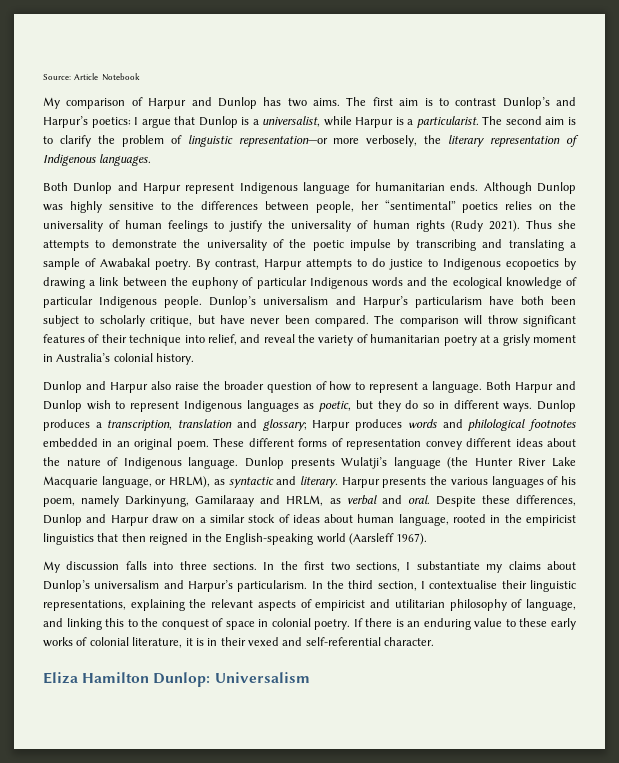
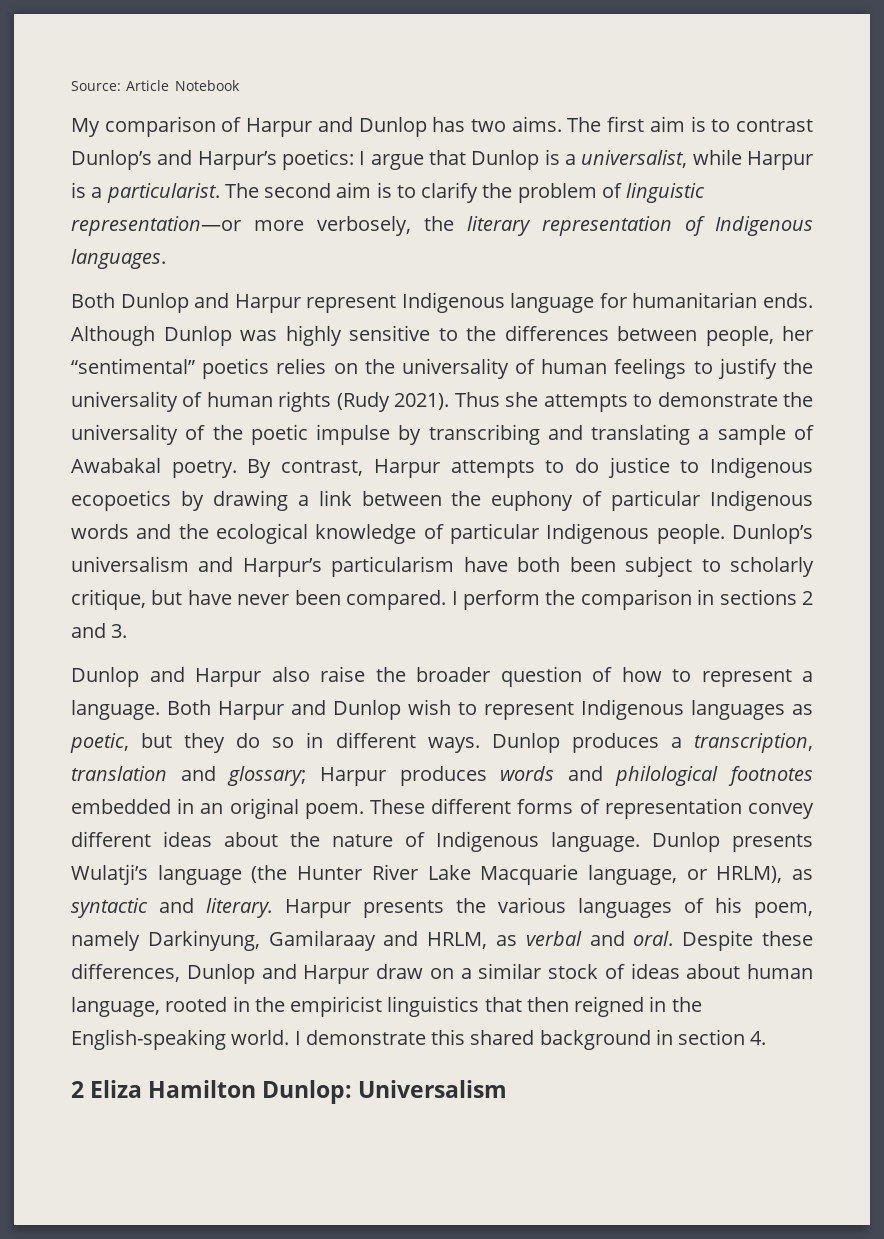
[374,315,576,327] [43,334,576,346] [43,353,195,365] The comparison will throw significant features of their technique into relief, and reveal the variety of humanitarian poetry at a grisly moment in Australia’s colonial history. -> [451,589,813,610] [71,623,128,638] I perform the comparison in sections 2 and 3.
[316,533,428,545] [43,561,576,573] [43,580,576,592] [43,599,577,611] [43,618,577,630] [43,637,435,648] world (Aarsleff 1967). // My discussion falls into three sections. In the first two sections, I substantiate my claims about Dunlop’s universalism and Harpur’s particularism. In the third section, I contextualise their linguistic representations, explaining the relevant aspects of empiricist and utilitarian philosophy of language, and linking this to the conquest of space in colonial poetry. If there is an enduring value to these early works of colonial literature, it is in their vexed and self-referential character. // -> [231,1029,767,1050] [71,1081,84,1098] world. I demonstrate this shared background in section 4. // 2

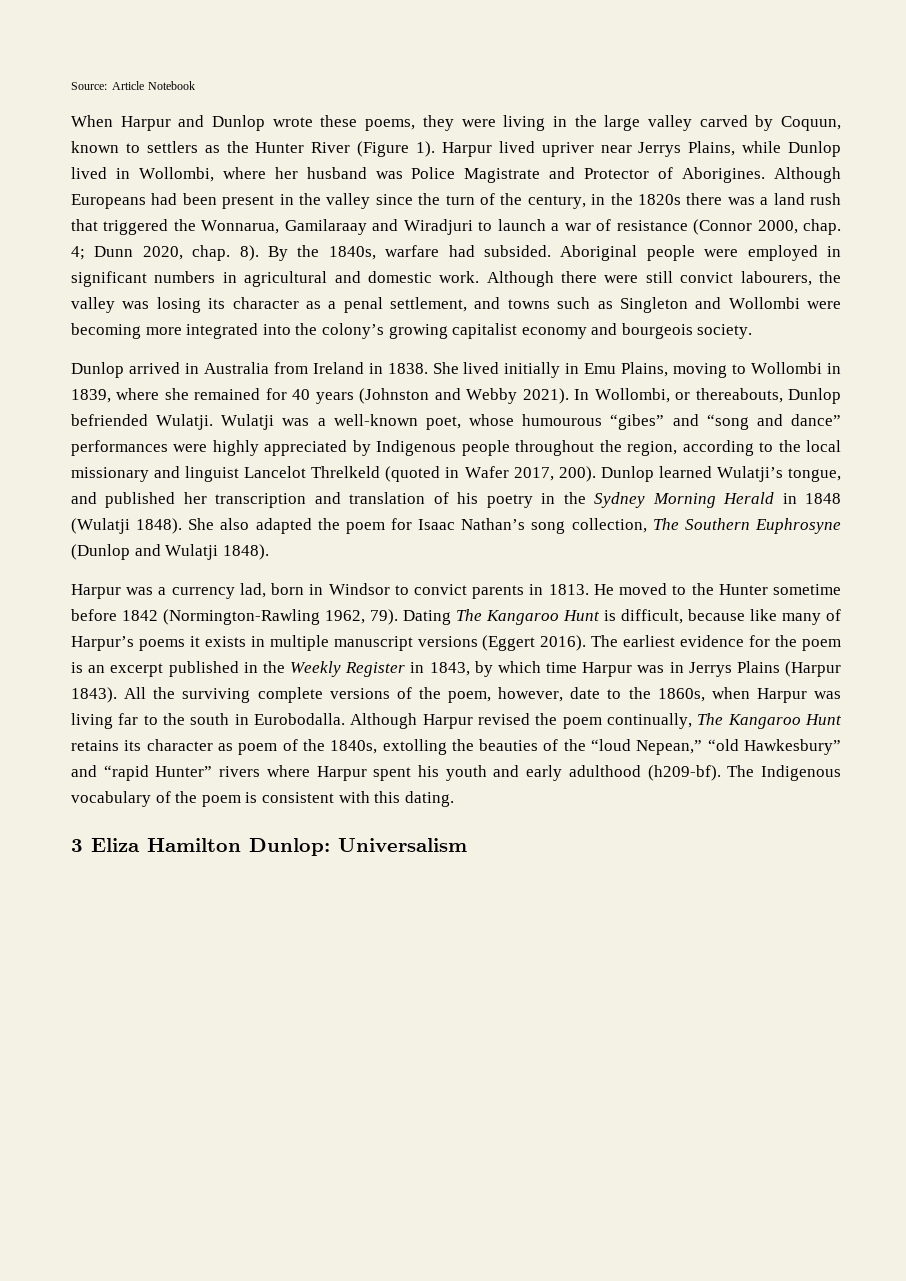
[71,116,813,137] [71,149,813,170] [71,182,706,203] [71,216,813,236] [71,249,166,269] [71,292,813,313] [71,325,813,346] [71,358,813,379] [71,391,813,412] [71,424,814,445] [71,457,814,478] [71,490,813,511] [71,523,813,544] [71,556,815,577] [71,589,813,610] [71,623,128,638] [71,666,813,687] [71,699,813,720] [70,732,814,753] [71,766,813,786] [71,798,814,819] [71,831,813,852] [71,864,814,885] [71,897,813,918] [71,930,813,951] [71,963,813,984] [71,996,702,1017] [71,1029,767,1050] [71,1081,84,1098] My comparison of Harpur and Dunlop has two aims. The first aim is to contrast Dunlop’s and Harpur’s poetics: I argue that Dunlop is a universalist, while Harpur is a particularist. The second aim is to clarify the problem of linguistic representation—or more verbosely, the literary representation of Indigenous languages. // Both Dunlop and Harpur represent Indigenous language for humanitarian ends. Although Dunlop was highly sensitive to the differences between people, her “sentimental” poetics relies on the universality of human feelings to justify the universality of human rights (Rudy 2021). Thus she attempts to demonstrate the universality of the poetic impulse by transcribing and translating a sample of Awabakal poetry. By contrast, Harpur attempts to do justice to Indigenous ecopoetics by drawing a link between the euphony of particular Indigenous words and the ecological knowledge of particular Indigenous people. Dunlop’s universalism and Harpur’s particularism have both been subject to scholarly critique, but have never been compared. I perform the comparison in sections 2 and 3. // Dunlop and Harpur also raise the broader question of how to represent a language. Both Harpur and Dunlop wish to represent Indigenous languages as poetic, but they do so in different ways. Dunlop produces a transcription, translation and glossary; Harpur produces words and philological footnotes embedded in an original poem. These different forms of representation convey different ideas about the nature of Indigenous language. Dunlop presents Wulatji’s language (the Hunter River Lake Macquarie language, or HRLM), as syntactic and literary. Harpur presents the various languages of his poem, namely Darkinyung, Gamilaraay and HRLM, as verbal and oral. Despite these differences, Dunlop and Harpur draw on a similar stock of ideas about human language, rooted in the empiricist linguistics that then reigned in the English-speaking world. I demonstrate this shared background in section 4. // 2 -> [71,115,841,131] [71,141,841,157] [71,167,841,183] [71,193,841,209] [71,219,841,235] [71,245,841,261] [71,271,841,287] [71,297,841,313] [71,323,753,339] [71,362,841,378] [71,388,841,404] [71,414,842,430] [71,440,841,456] [71,466,842,482] [71,492,841,508] [71,518,841,534] [71,544,269,560] [71,583,841,599] [71,609,841,625] [71,635,841,651] [71,661,841,677] [71,687,841,703] [71,713,842,729] [71,739,841,755] [71,765,841,781] [71,791,454,807] [71,839,83,852] When Harpur and Dunlop wrote these poems, they were living in the large valley carved by Coquun, known to settlers as the Hunter River (Figure 1). Harpur lived upriver near Jerrys Plains, while Dunlop lived in Wollombi, where her husband was Police Magistrate and Protector of Aborigines. Although Europeans had been present in the valley since the turn of the century, in the 1820s there was a land rush that triggered the Wonnarua, Gamilaraay and Wiradjuri to launch a war of resistance (Connor 2000, chap. 4; Dunn 2020, chap. 8). By the 1840s, warfare had subsided. Aboriginal people were employed in significant numbers in agricultural and domestic work. Although there were still convict labourers, the valley was losing its character as a penal settlement, and towns such as Singleton and Wollombi were becoming more integrated into the colony’s growing capitalist economy and bourgeois society. // Dunlop arrived in Australia from Ireland in 1838. She lived initially in Emu Plains, moving to Wollombi in 1839, where she remained for 40 years (Johnston and Webby 2021). In Wollombi, or thereabouts, Dunlop befriended Wulatji. Wulatji was a well-known poet, whose humourous “gibes” and “song and dance” performances were highly appreciated by Indigenous people throughout the region, according to the local missionary and linguist Lancelot Threlkeld (quoted in Wafer 2017, 200). Dunlop learned Wulatji’s tongue, and published her transcription and translation of his poetry in the Sydney Morning Herald in 1848 (Wulatji 1848). She also adapted the poem for Isaac Nathan’s song collection, The Southern Euphrosyne (Dunlop and Wulatji 1848). // Harpur was a currency lad, born in Windsor to convict parents in 1813. He moved to the Hunter sometime before 1842 (Normington-Rawling 1962, 79). Dating The Kangaroo Hunt is difficult, because like many of Harpur’s poems it exists in multiple manuscript versions (Eggert 2016). The earliest evidence for the poem is an excerpt published in the Weekly Register in 1843, by which time Harpur was in Jerrys Plains (Harpur 1843). All the surviving complete versions of the poem, however, date to the 1860s, when Harpur was living far to the south in Eurobodalla. Although Harpur revised the poem continually, The Kangaroo Hunt retains its character as poem of the 1840s, extolling the beauties of the “loud Nepean,” “old Hawkesbury” and “rapid Hunter” rivers where Harpur spent his youth and early adulthood (h209-bf). The Indigenous vocabulary of the poem is consistent with this dating. // 3

